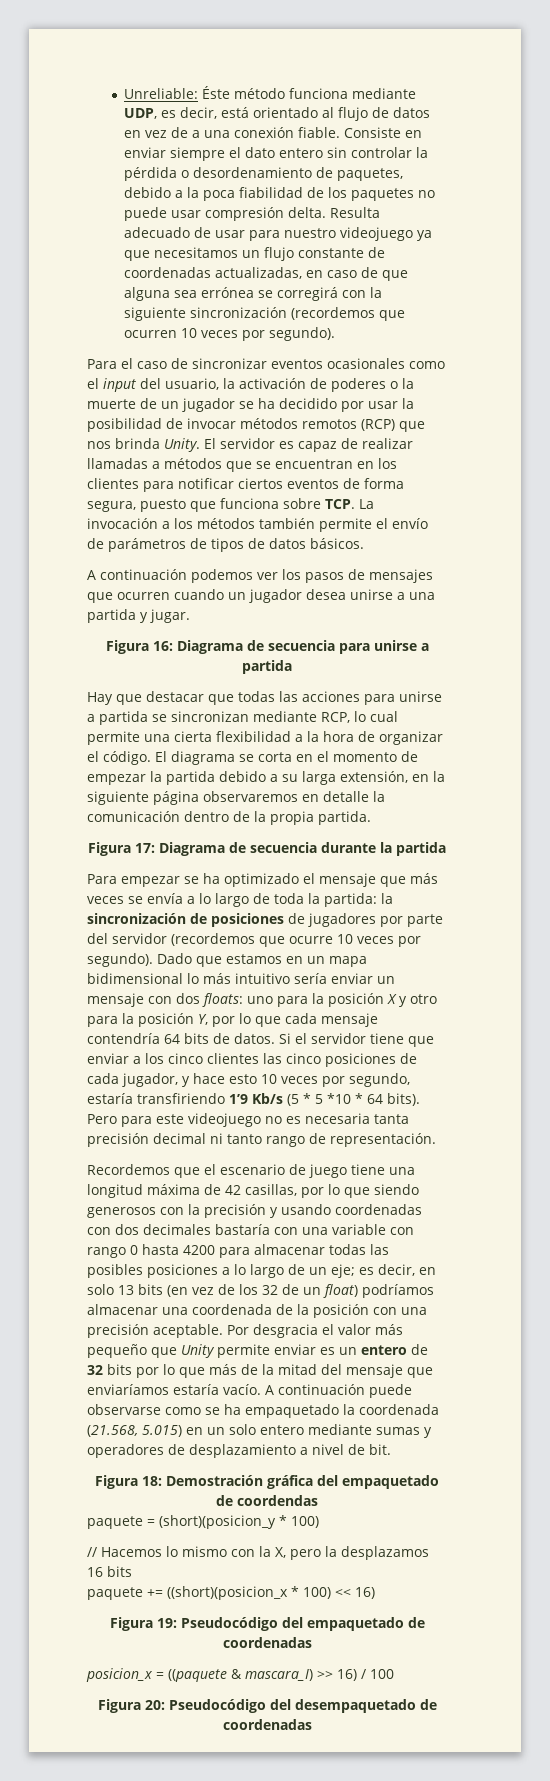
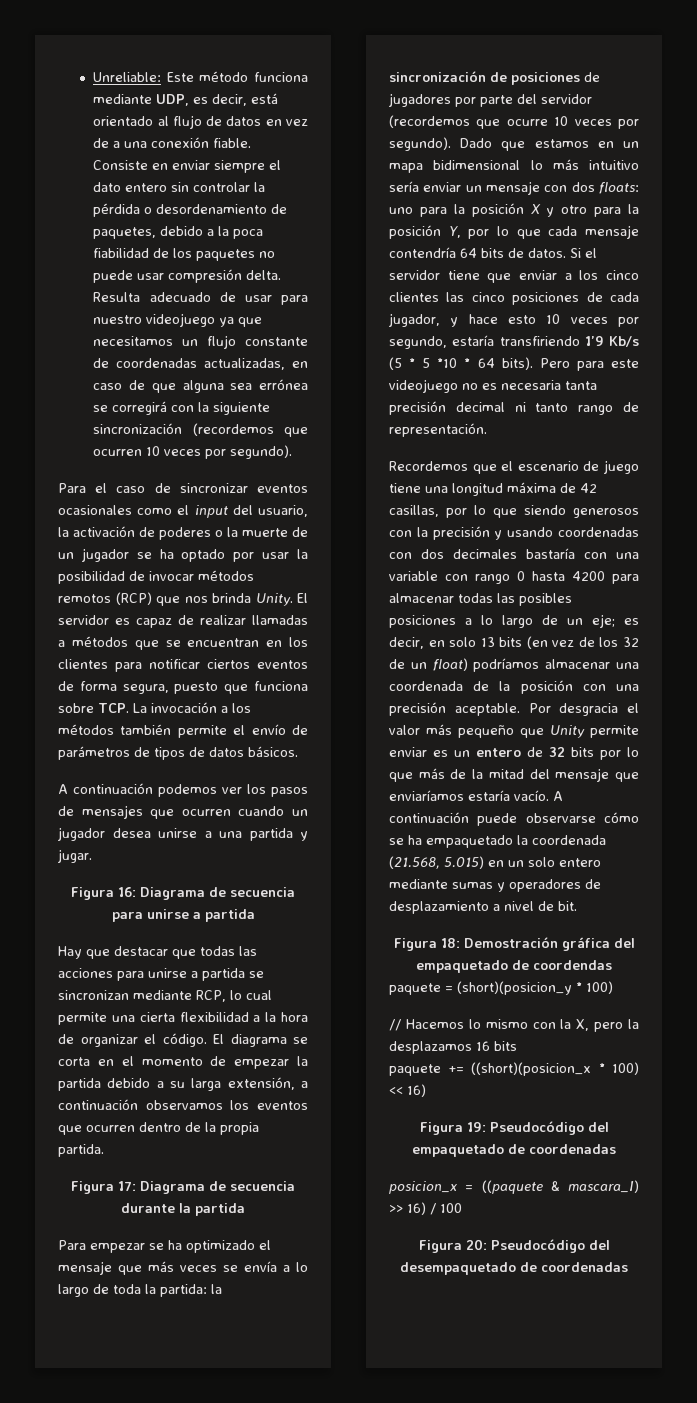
[202,86,231,99] Éste -> [166,72,194,82] Este
[279,398,337,409] decidido -> [181,549,226,562] optado
[412,771,445,782] [87,791,385,805] [87,811,180,822] en la siguiente página observaremos en detalle la comunicación -> [301,1081,308,1088] [58,1099,308,1110] [58,1125,135,1135] a continuación observamos los eventos que ocurren
[165,1407,201,1415] como -> [604,812,639,823] cómo

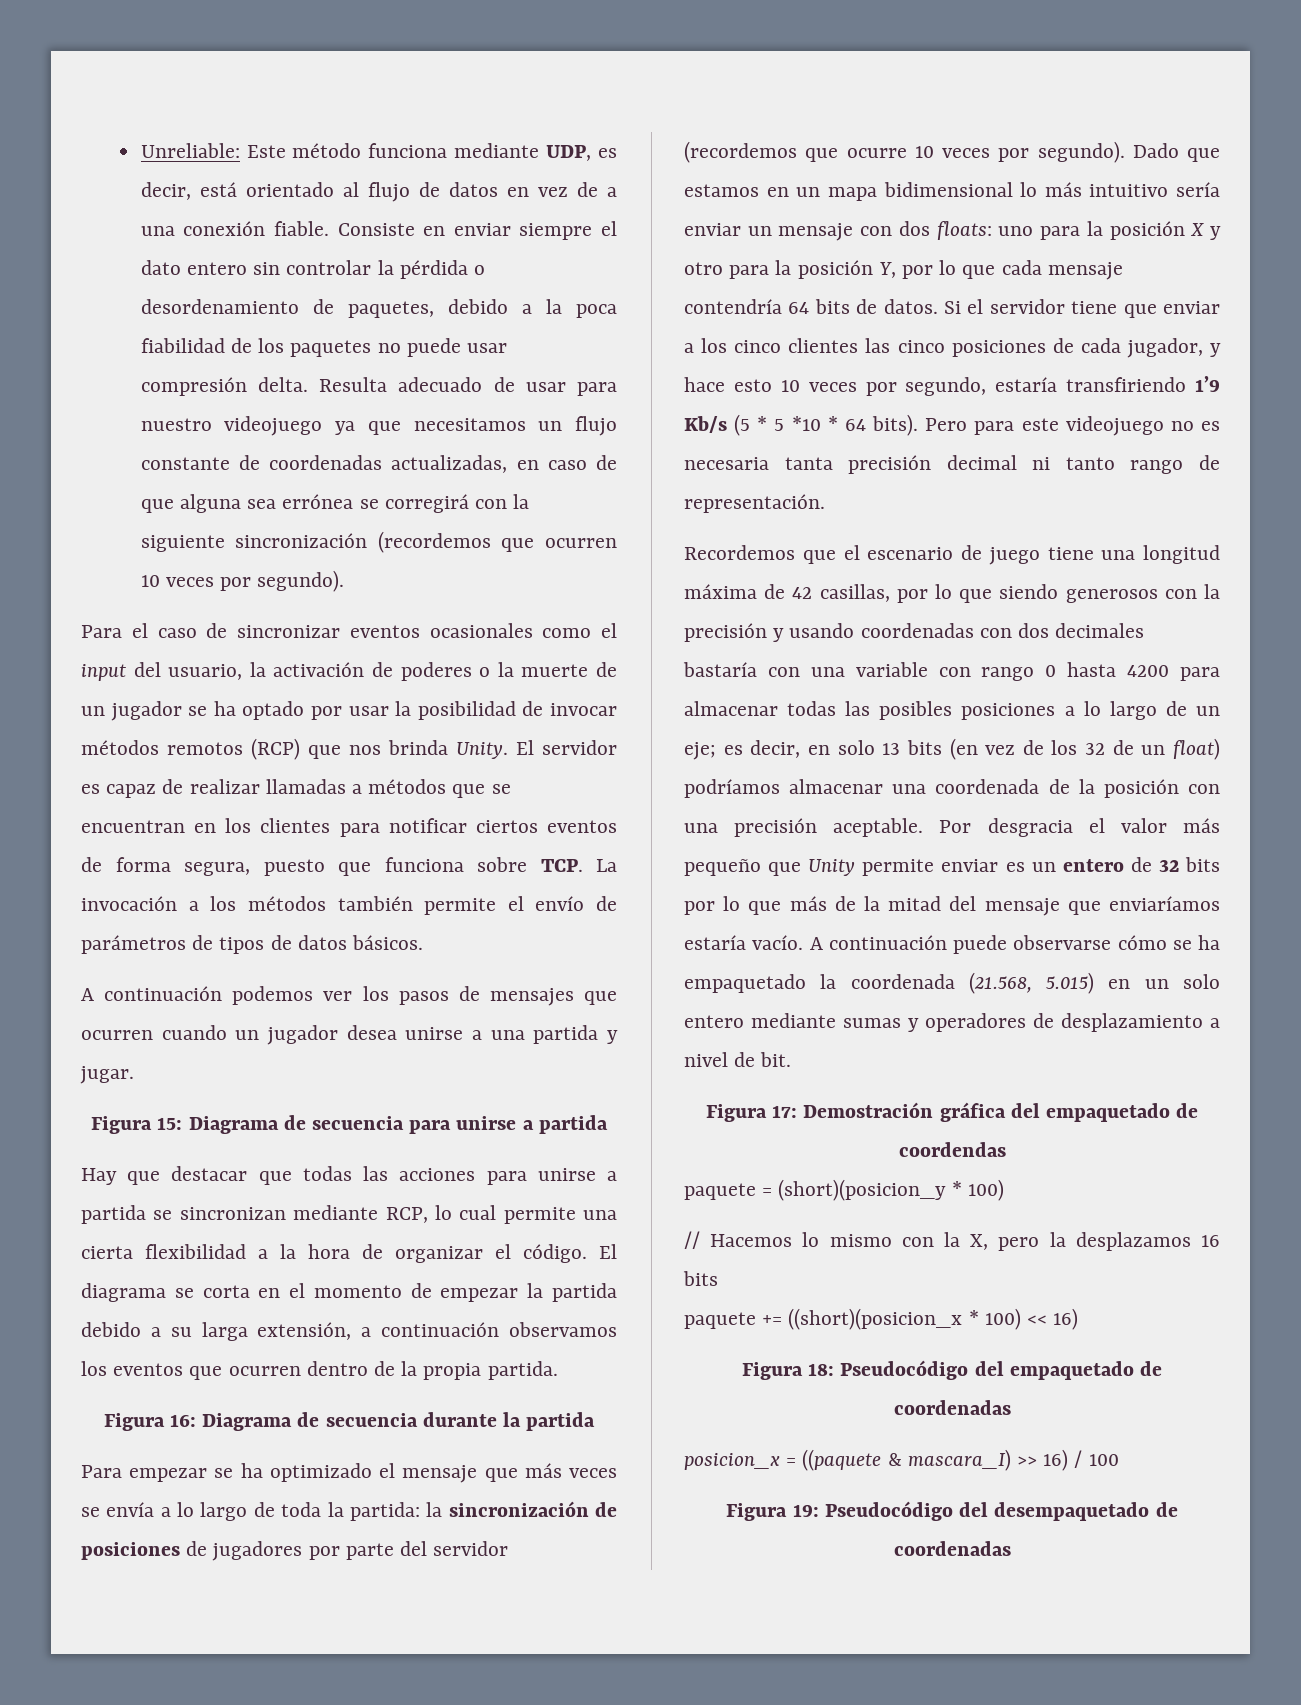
[118,887,136,897] 16: -> [157,1117,183,1130] 15:
[118,1181,136,1191] 17: -> [169,1414,196,1427] 16:
[440,938,460,948] 18: -> [772,1105,798,1118] 17:
[466,1122,486,1132] 19: -> [808,1363,835,1376] 18:
[465,1239,487,1250] 20: -> [792,1504,819,1517] 19:

